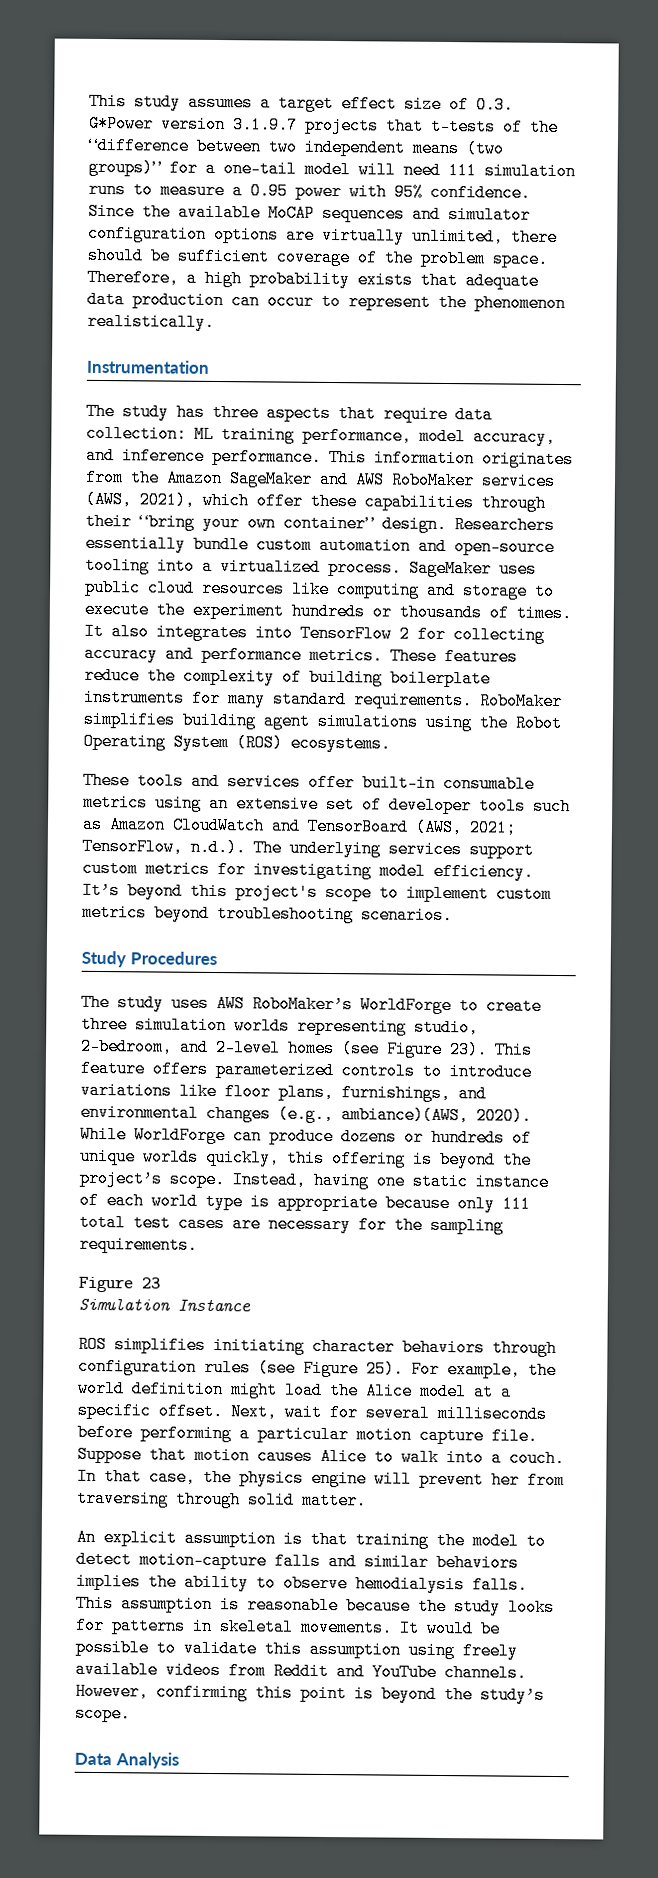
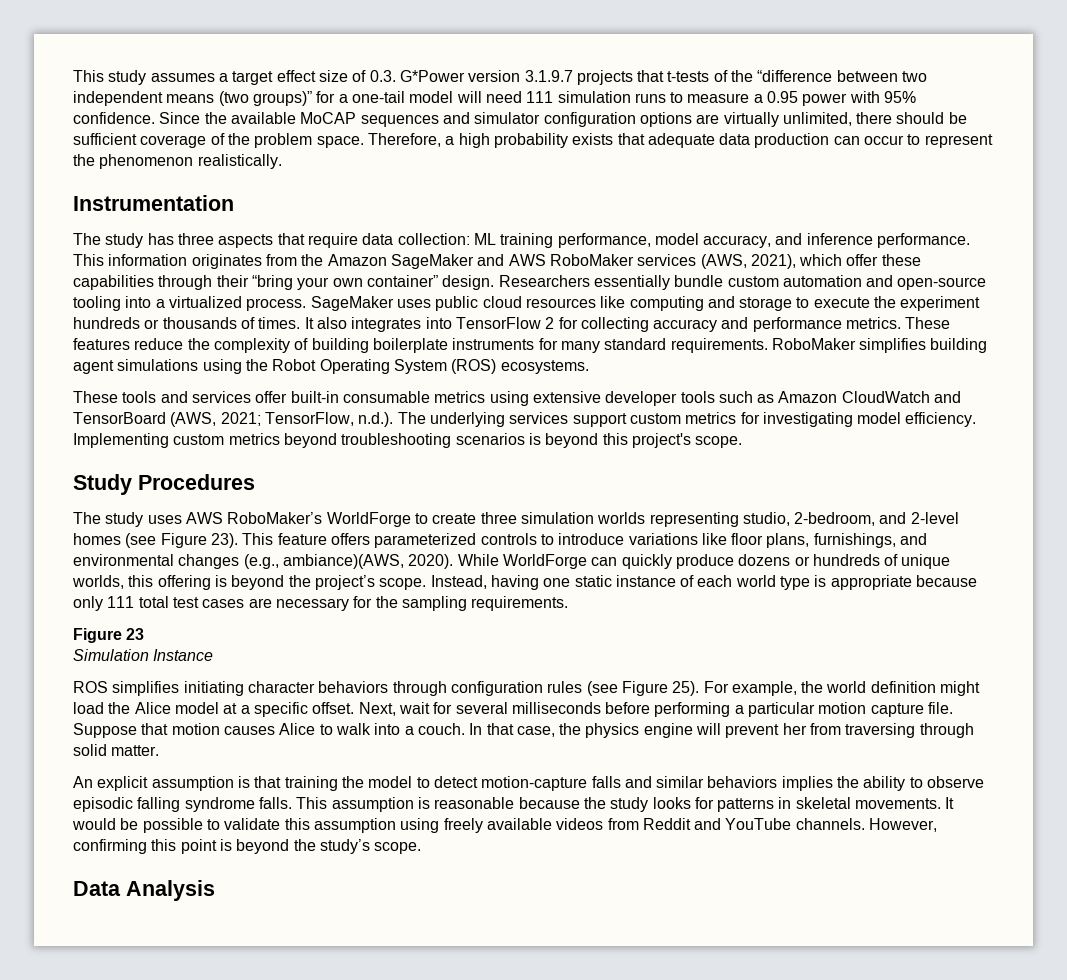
[209,794,382,814] an extensive set of -> [532,391,601,403] extensive
[82,881,552,903] [82,903,453,925] It’s beyond this project's scope to implement custom metrics beyond troubleshooting scenarios. -> [73,433,743,448] Implementing custom metrics beyond troubleshooting scenarios is beyond this project's scope.
(262, 1136) none -> [621,554,672,569] quickly
[143,1148,280,1167] worlds quickly, -> [72,575,124,589] worlds,
[355,1575,465,1594] hemodialysis -> [73,797,255,812] episodic falling syndrome

